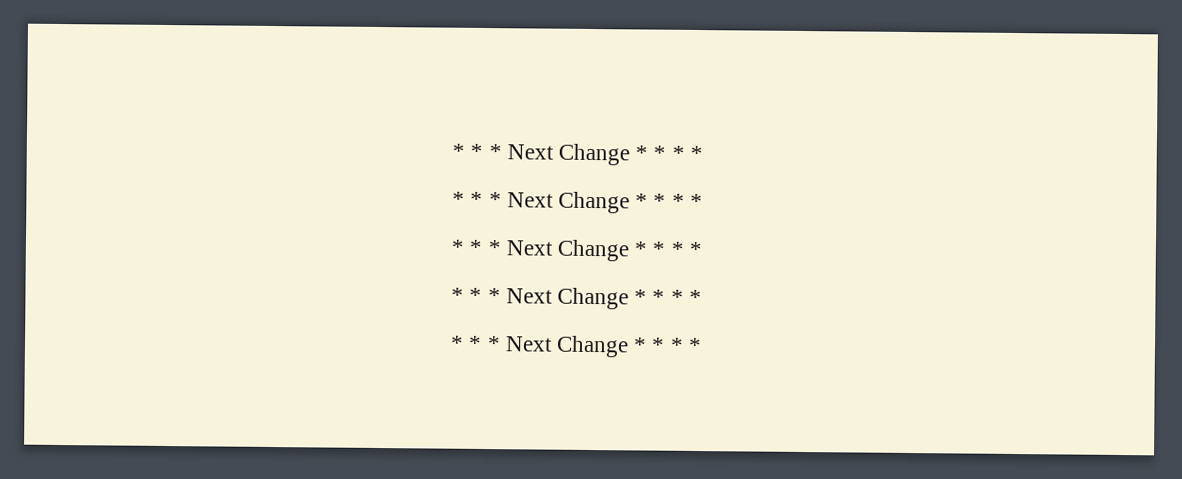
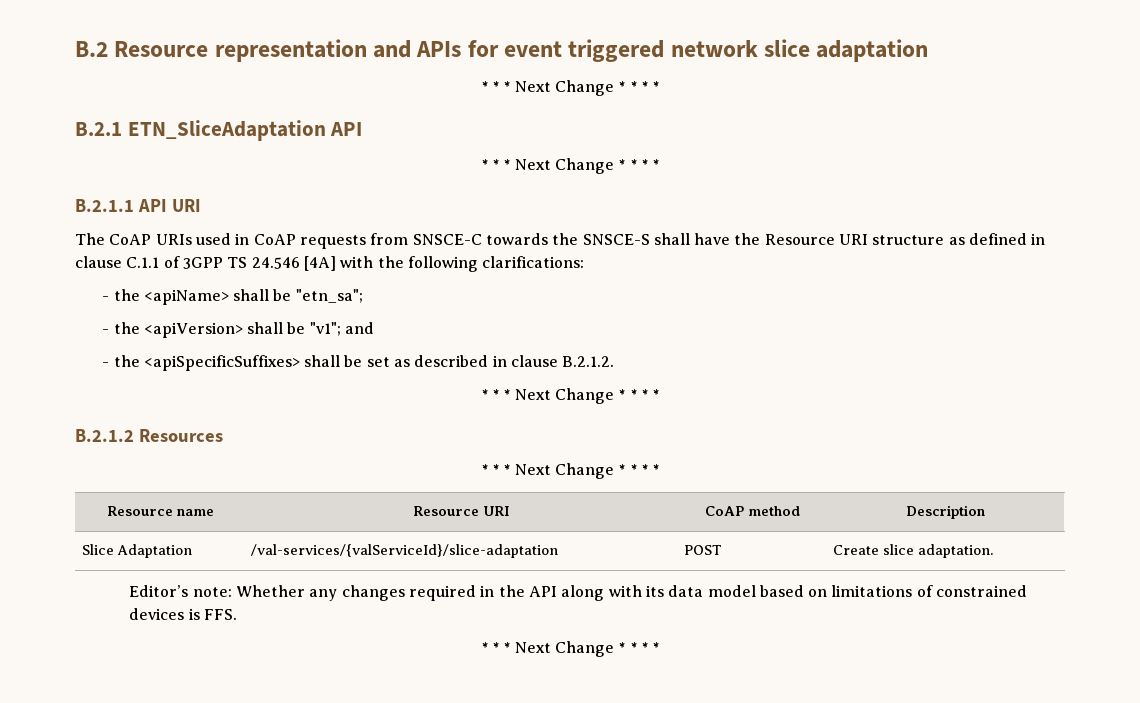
[452,143,703,166] [452,191,703,214] [451,239,702,262] [451,287,702,310] [450,335,702,358] * * * Next Change * * * * // * * * Next Change * * * * // * * * Next Change * * * * // * * * Next Change * * * * // * * * Next Change * * * * -> [75,39,929,62] [480,80,660,96] [75,120,363,141] [480,158,660,174] [75,199,201,212] [75,233,1046,249] [75,256,585,272] [102,289,363,305] [102,322,375,338] [102,355,615,371] [480,388,660,404] [75,429,223,442] [480,463,660,479] [106,506,214,516] [412,506,510,516] [704,506,800,516] [906,505,985,519] [81,544,192,558] [250,544,558,558] [683,545,722,555] [832,544,993,558] [129,585,1028,601] [129,608,238,620] [480,641,660,657] B.2 Resource representation and APIs for event triggered network slice adaptation // * * * Next Change * * * * // B.2.1 ETN_SliceAdaptation API // * * * Next Change * * * * // B.2.1.1 API URI // The CoAP URIs used in CoAP requests from SNSCE-C towards the SNSCE-S shall have the Resource URI structure as defined in clause C.1.1 of 3GPP TS 24.546 [4A] with the following clarifications: // - the <apiName> shall be "etn_sa"; // - the <apiVersion> shall be "v1"; and // - the <apiSpecificSuffixes> shall be set as described in clause B.2.1.2. // * * * Next Change * * * * // B.2.1.2 Resources // * * * Next Change * * * * // Resource name | Resource URI | CoAP method | Description // Slice Adaptation | /val-services/{valServiceId}/slice-adaptation | POST | Create slice adaptation. // Editor’s note: Whether any changes required in the API along with its data model based on limitations of constrained devices is FFS. // * * * Next Change * * * *

